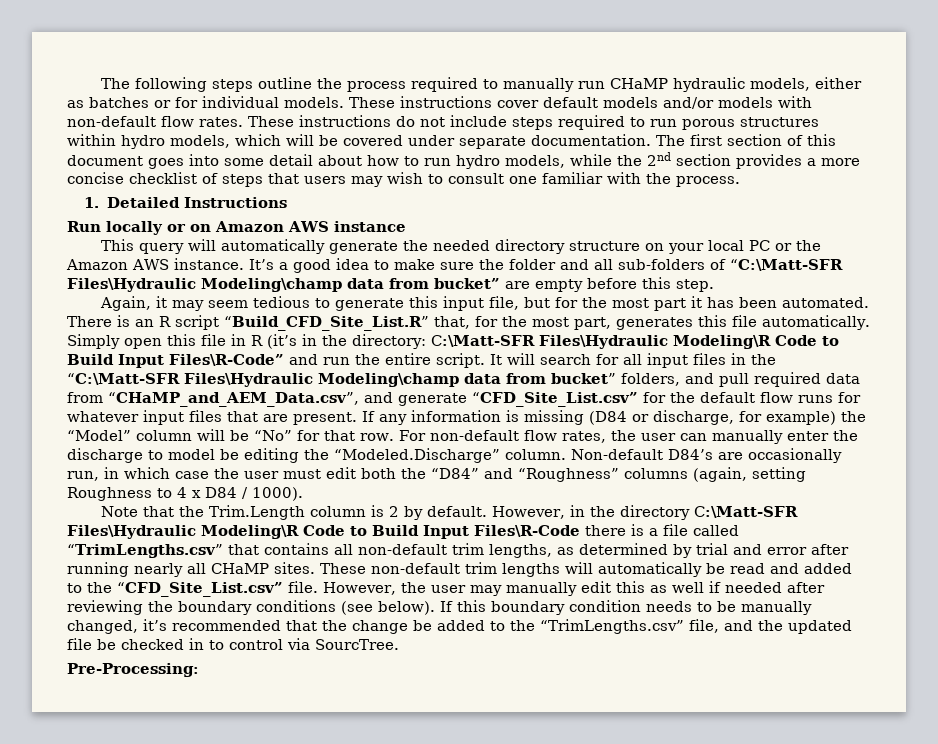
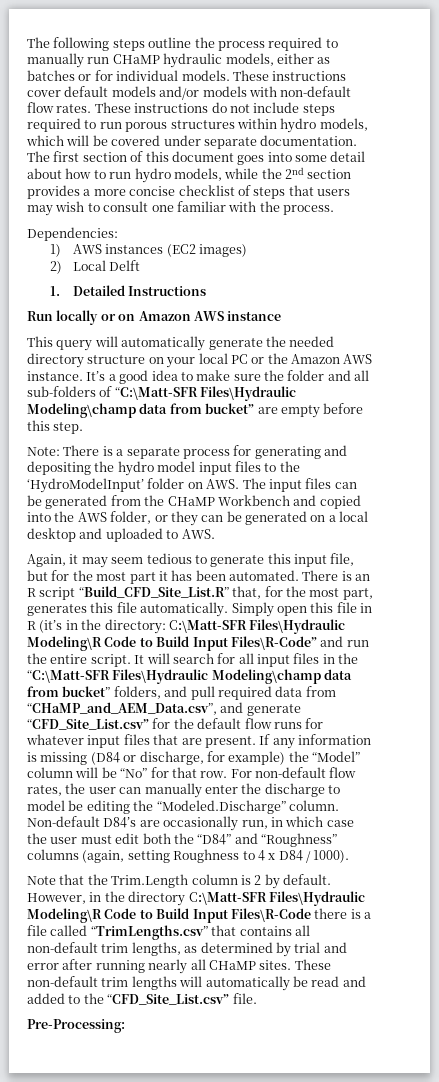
(740, 181) none -> [27,227,118,241] [50,244,248,257] [50,260,141,274] // Dependencies: // 1) AWS instances (EC2 images) // 2) Local Delft
(714, 285) none -> [27,445,347,459] [27,461,300,476] [27,478,357,493] [27,495,361,509] [27,511,369,526] [27,528,215,542] // Note: There is a separate process for generating and depositing the hydro model input files to the ‘HydroModelInput’ folder on AWS. The input files can be generated from the CHaMP Workbench and copied into the AWS folder, or they can be generated on a local desktop and uploaded to AWS.
[323,581,825,596] [67,600,812,615] [67,619,852,634] [67,638,399,650] However, the user may manually edit this as well if needed after reviewing the boundary conditions (see below). If this boundary condition needs to be manually changed, it’s recommended that the change be added to the “TrimLengths.csv” file, and the updated file be checked in to control via SourcTree. -> (257, 998) none

